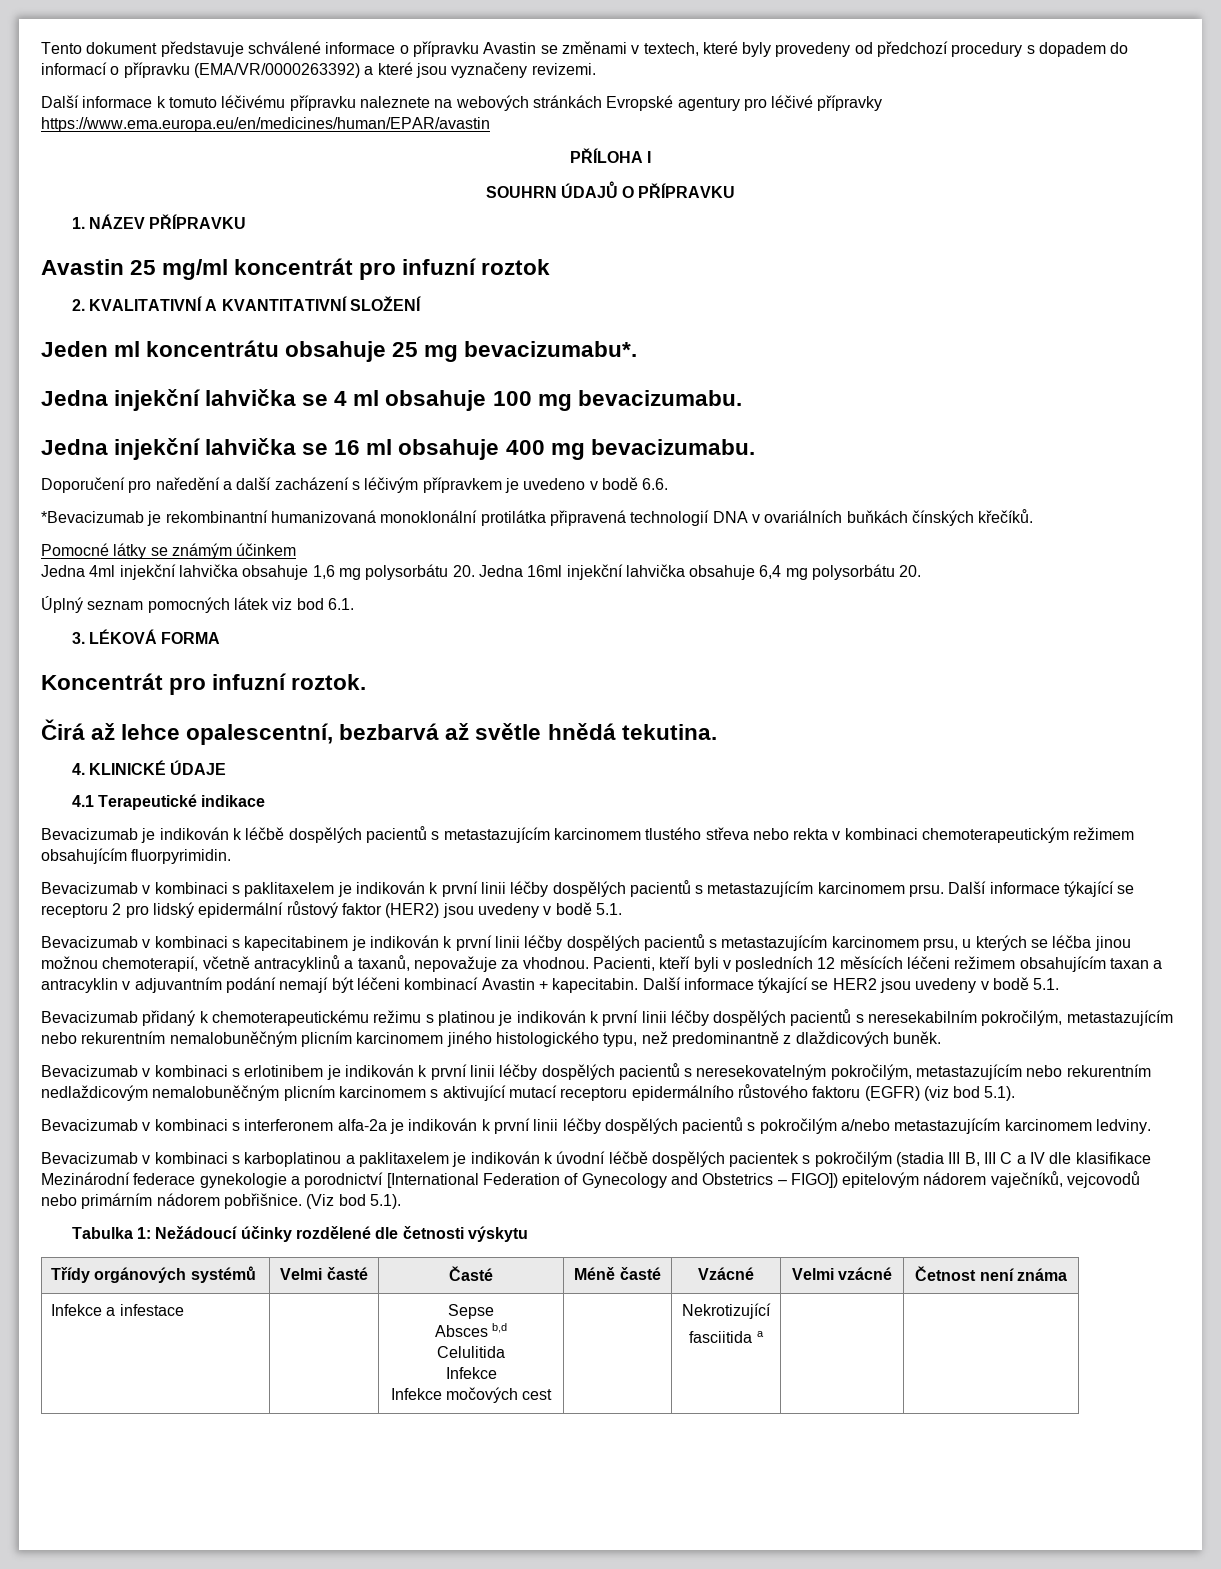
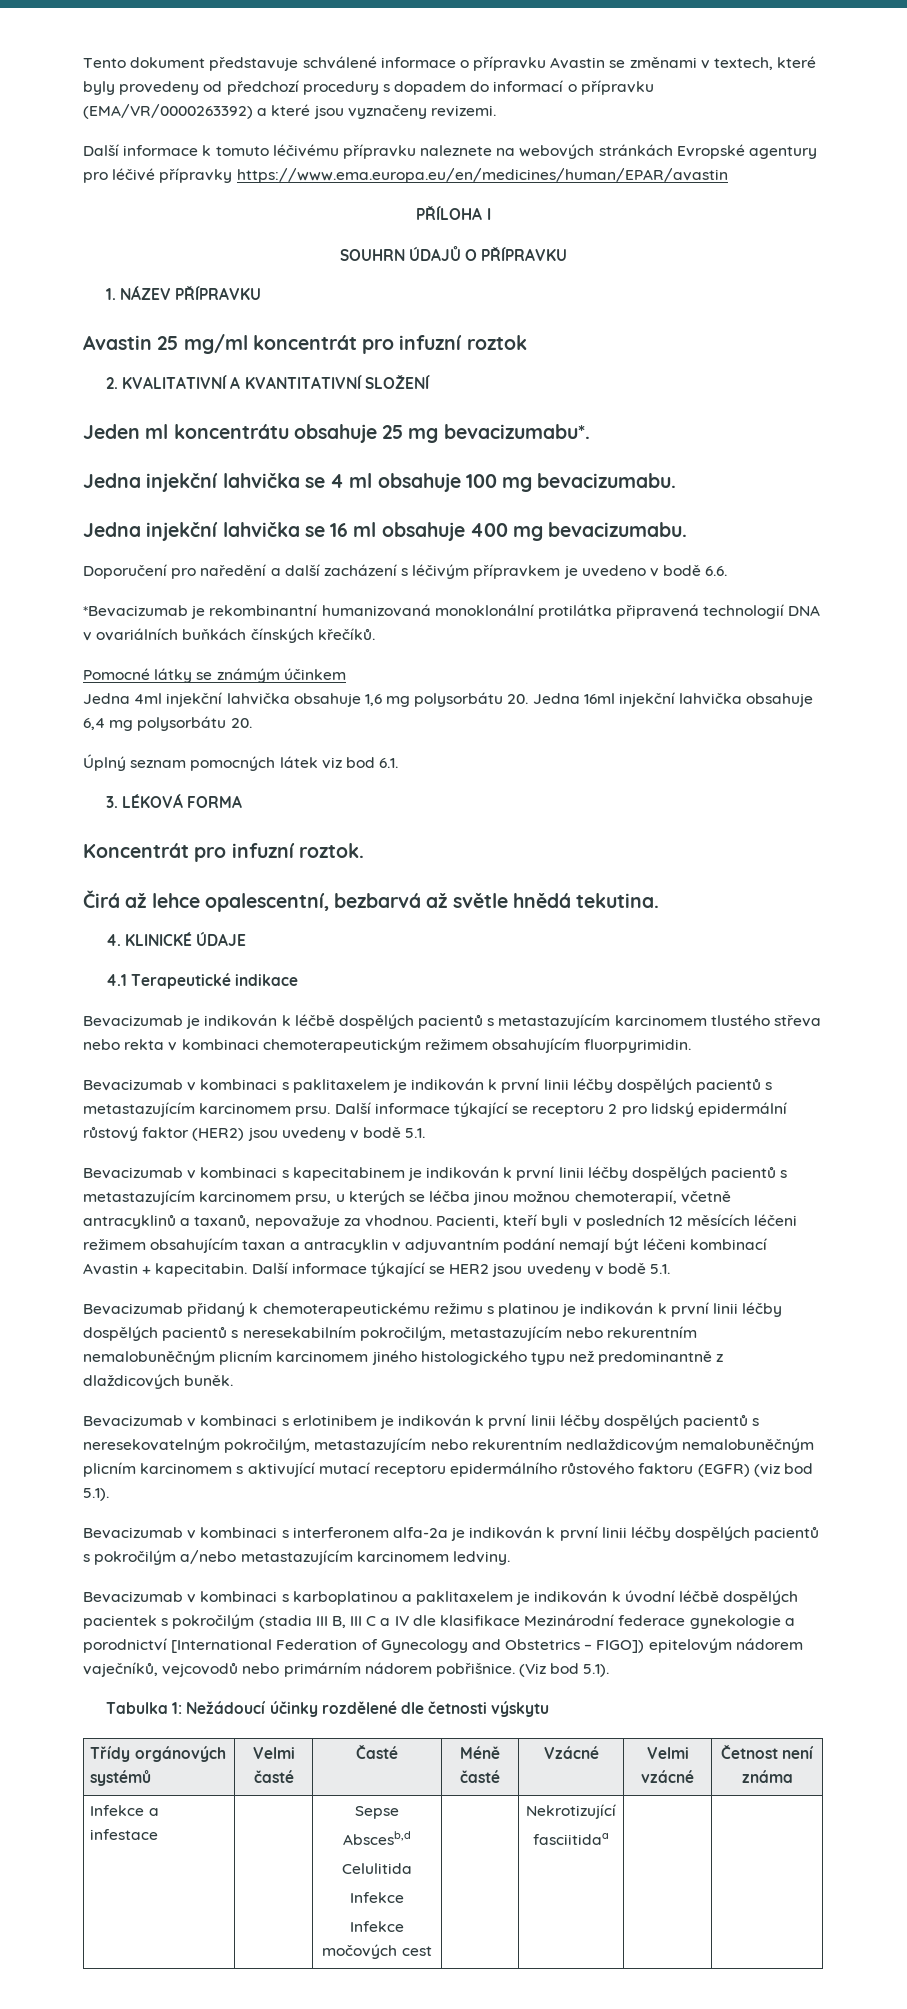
[603,1033,638,1047] typu, -> [530,1352,565,1365] typu
[434,1323,508,1337] Absces b,d -> [343,1831,411,1845] Abscesb,d
[689,1331,764,1343] fasciitida a -> [533,1833,609,1845] fasciitidaa

